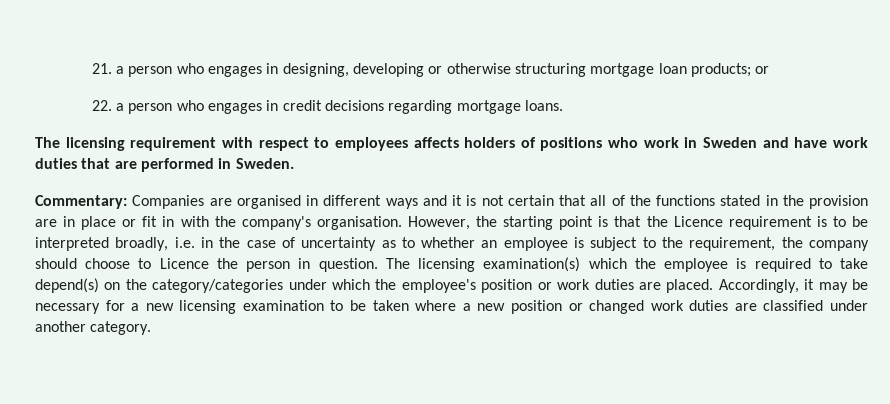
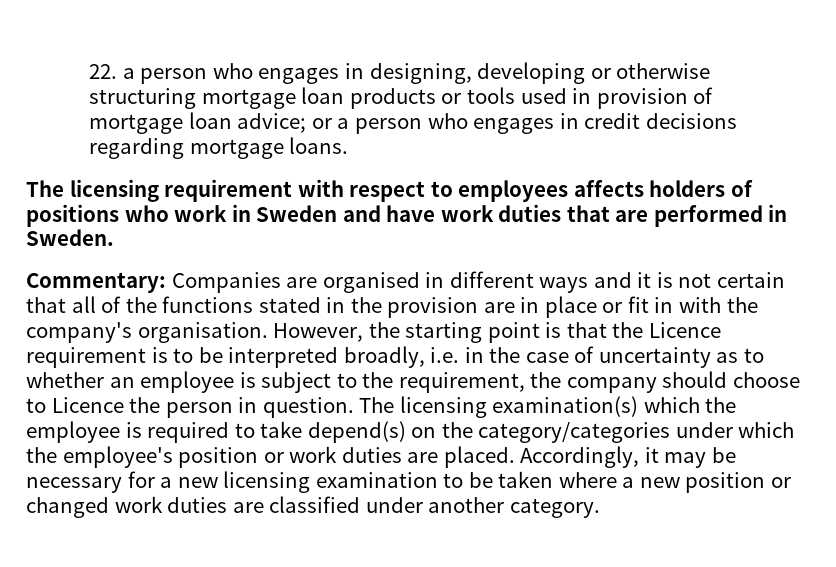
[91,63,112,74] 21. -> [89,64,118,79] 22.
[690,63,770,77] [91,100,112,111] products; or // 22. -> [349,87,714,109] [89,112,332,134] products or tools used in provision of mortgage loan advice; or

